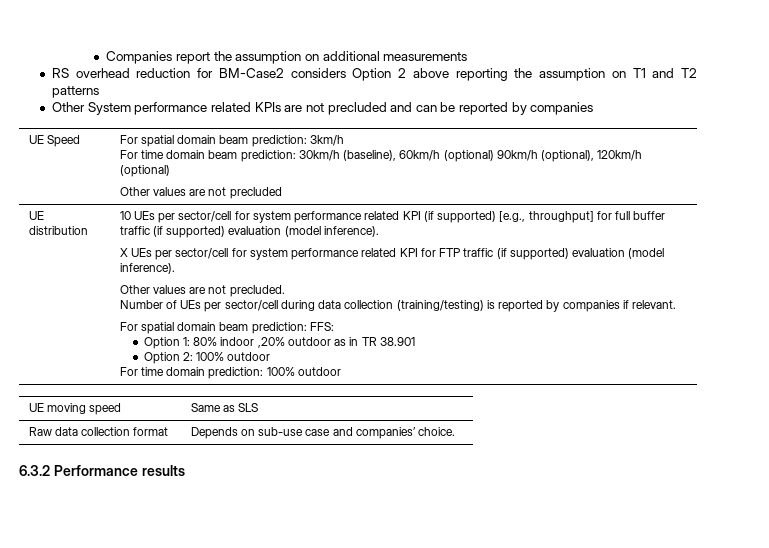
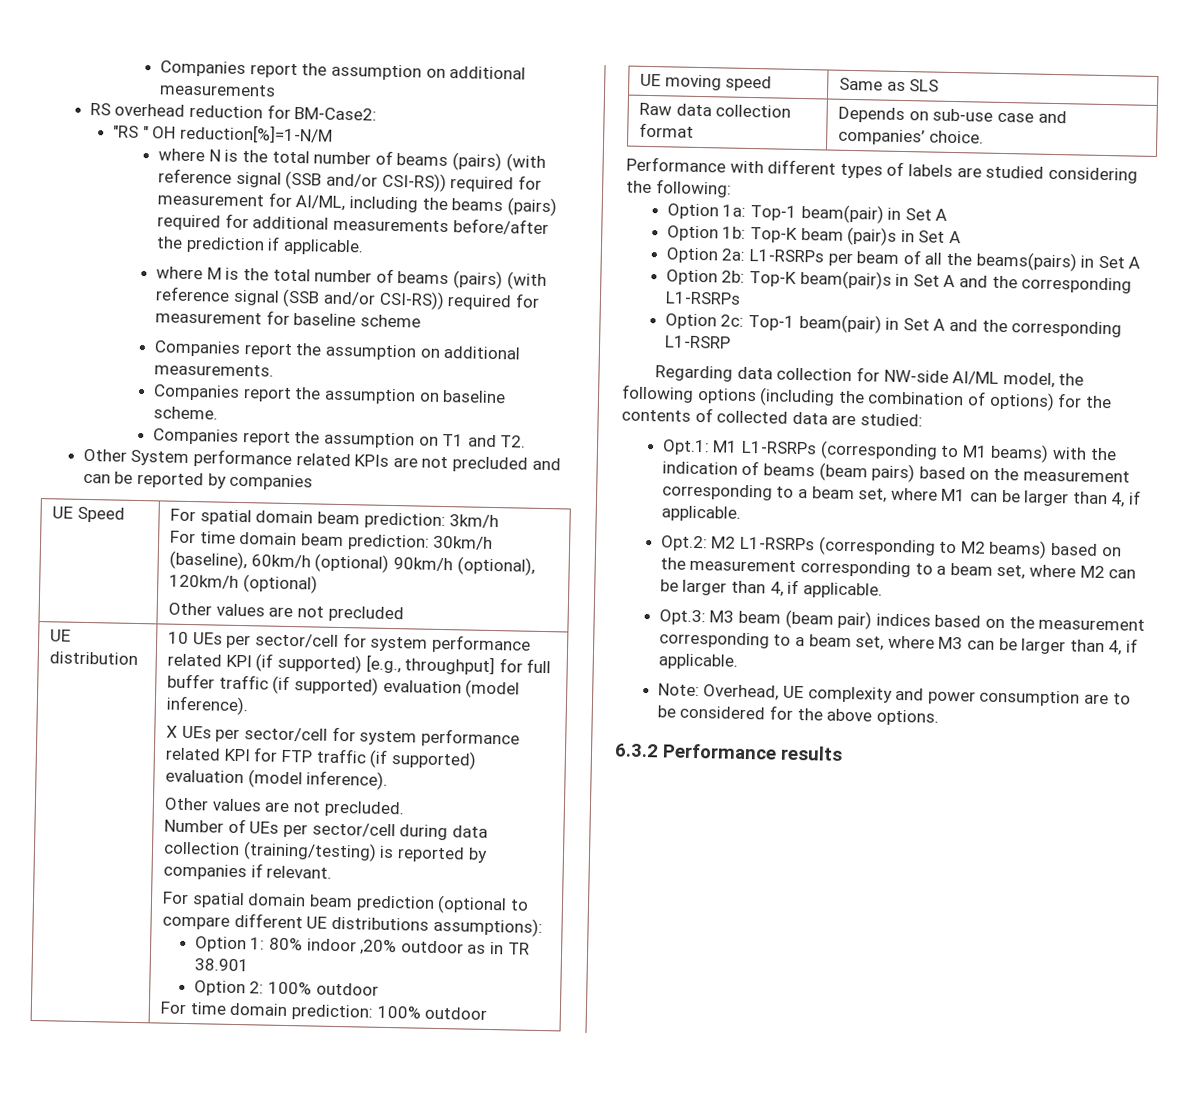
[218,68,508,81] BM-Case2 considers Option 2 above reporting -> [294,107,378,121] [112,123,333,145] [158,148,546,172] [158,168,542,193] [157,192,557,217] [157,213,549,236] [156,236,364,256] [156,266,547,290] [155,286,540,311] [155,310,421,328] [154,340,521,361] [154,363,275,377] [153,384,507,405] [153,406,219,420] [153,428,291,446] BM-Case2: // "RS " OH reduction[%]=1-N/M // where N is the total number of beams (pairs) (with reference signal (SSB and/or CSI-RS)) required for measurement for AI/ML, including the beams (pairs) required for additional measurements before/after the prediction if applicable. // where M is the total number of beams (pairs) (with reference signal (SSB and/or CSI-RS)) required for measurement for baseline scheme // Companies report the assumption on additional measurements. // Companies report the assumption on baseline scheme. // Companies report
[681,68,697,78] [51,86,99,98] T2 patterns -> [500,435,527,448] T2.
[251,322,334,334] prediction: FFS: -> [355,894,529,915] [162,912,543,938] prediction (optional to compare different UE distributions assumptions):
(456, 431) none -> [626,156,1138,184] [626,179,732,198] [666,203,948,224] [666,225,961,246] [665,247,1141,272] [665,269,1133,294] [664,291,741,305] [664,313,1123,338] [664,335,731,349] [655,365,1085,389] [621,384,1112,412] [621,407,923,427] [661,439,1117,463] [661,460,1130,483] [661,483,1141,508] [660,505,741,522] [660,535,1122,559] [659,557,1137,580] [659,579,883,599] [658,609,1146,631] [658,631,1138,656] [657,653,738,670] [657,683,1131,707] [656,705,939,726] // Performance with different types of labels are studied considering the following: // Option 1a: Top-1 beam(pair) in Set A // Option 1b: Top-K beam (pair)s in Set A // Option 2a: L1-RSRPs per beam of all the beams(pairs) in Set A // Option 2b: Top-K beam(pair)s in Set A and the corresponding L1-RSRPs // Option 2c: Top-1 beam(pair) in Set A and the corresponding L1-RSRP // Regarding data collection for NW-side AI/ML model, the following options (including the combination of options) for the contents of collected data are studied: // Opt.1: M1 L1-RSRPs (corresponding to M1 beams) with the indication of beams (beam pairs) based on the measurement corresponding to a beam set, where M1 can be larger than 4, if applicable. // Opt.2: M2 L1-RSRPs (corresponding to M2 beams) based on the measurement corresponding to a beam set, where M2 can be larger than 4, if applicable. // Opt.3: M3 beam (beam pair) indices based on the measurement corresponding to a beam set, where M3 can be larger than 4, if applicable. // Note: Overhead, UE complexity and power consumption are to be considered for the above options.

